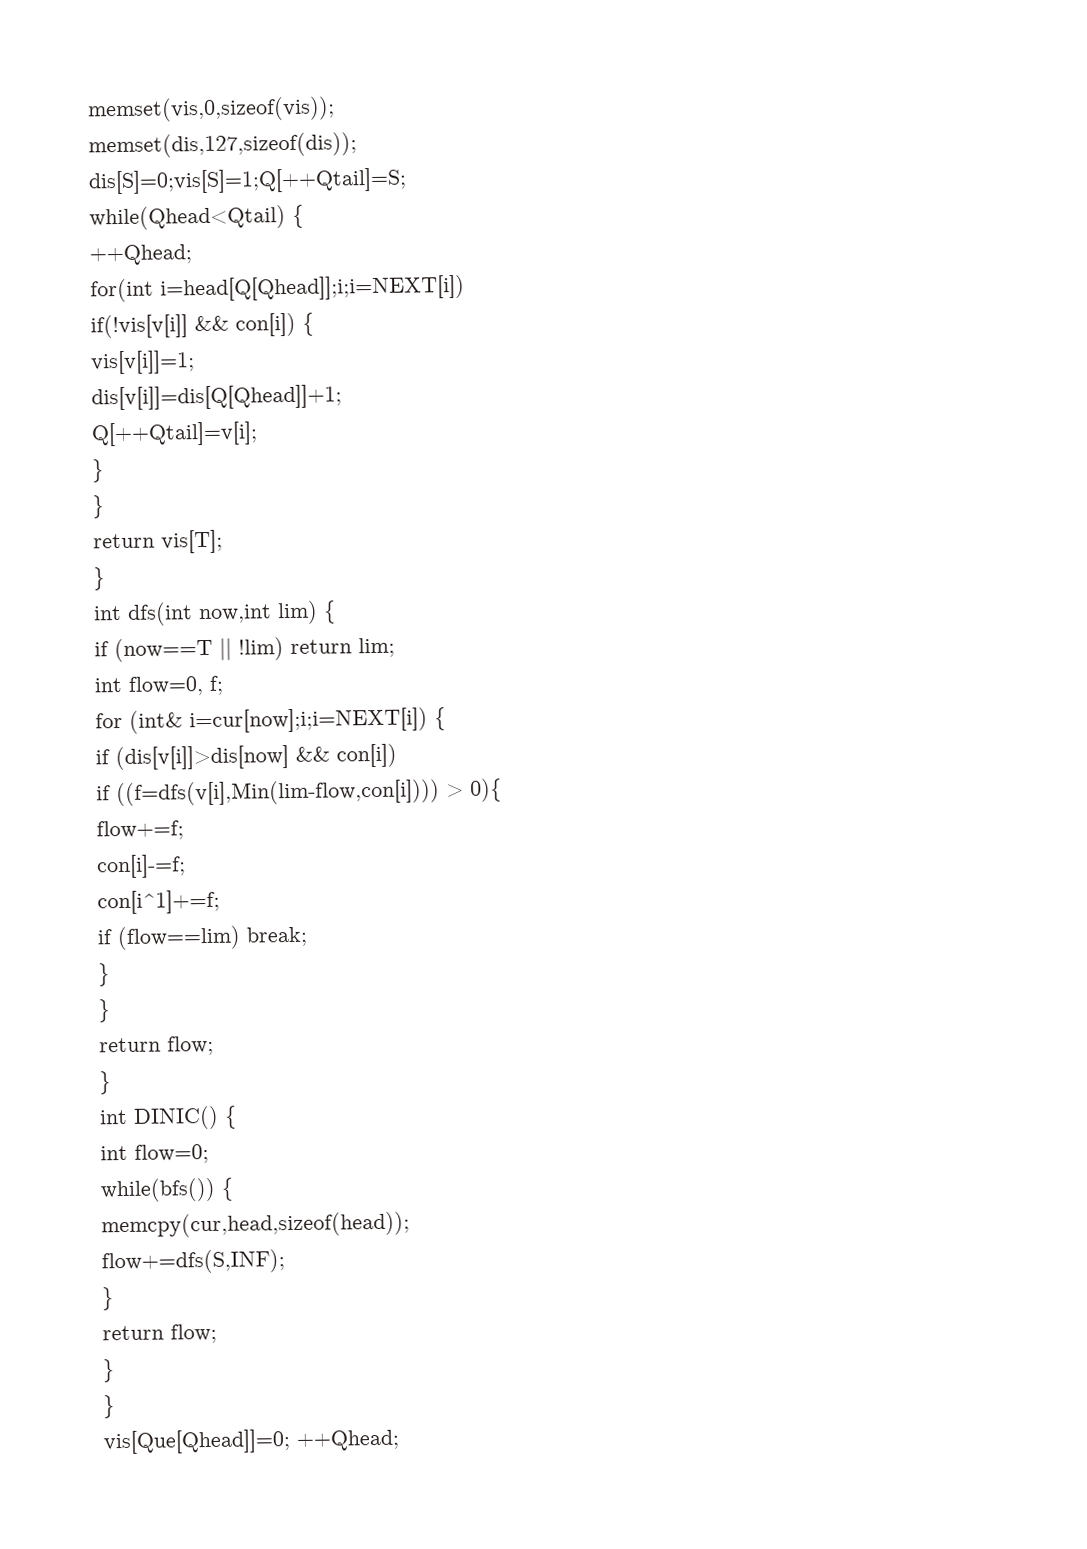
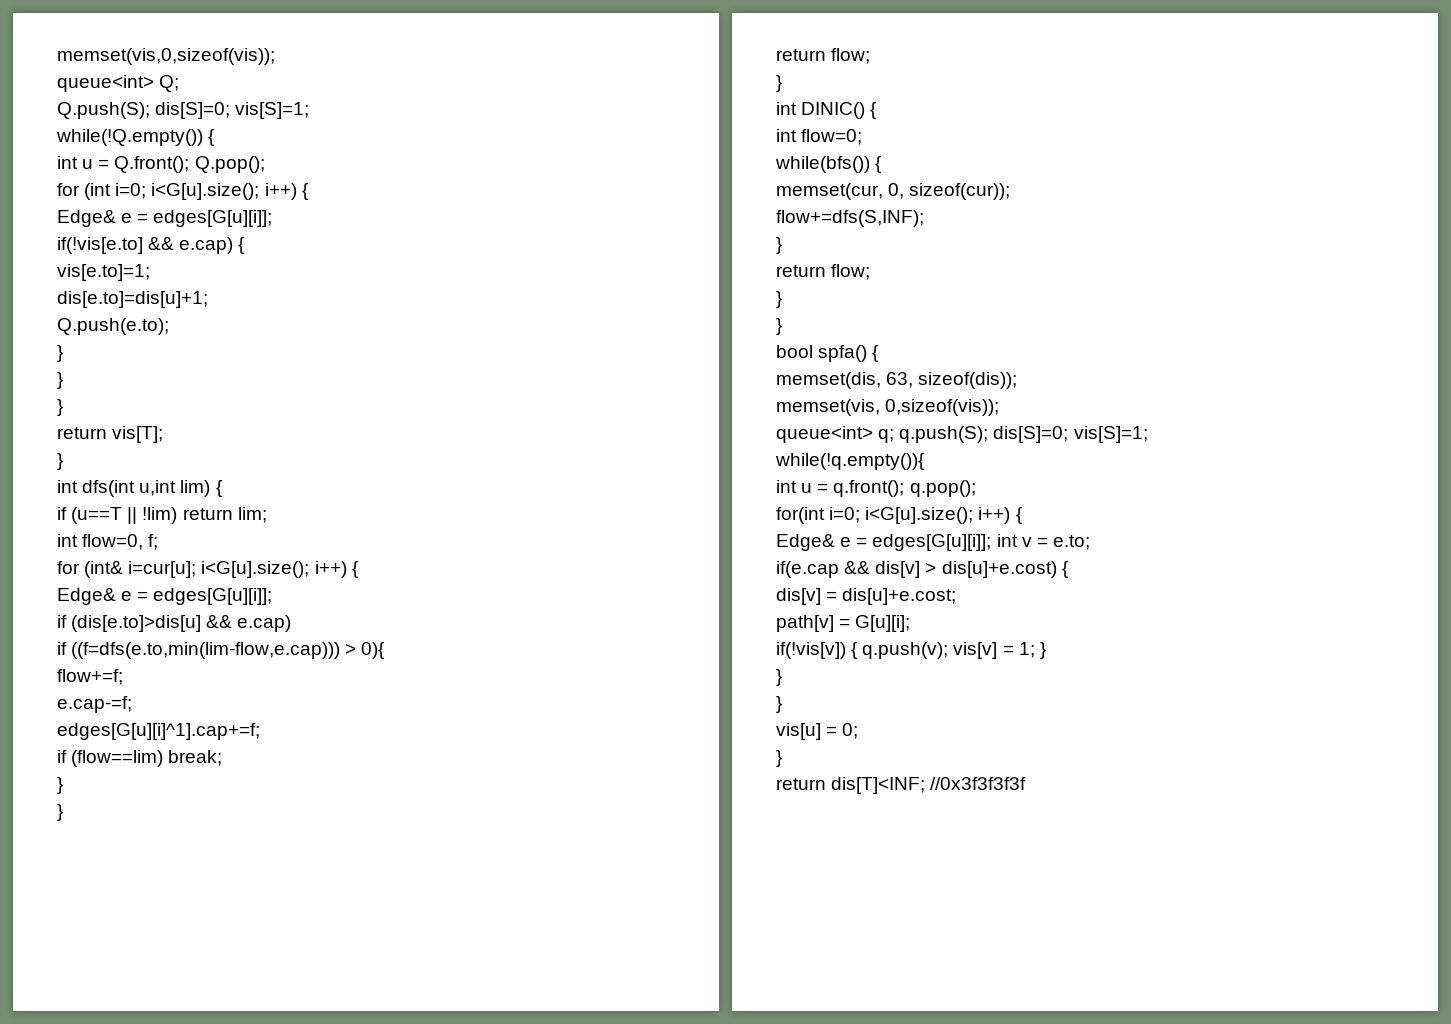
[88,132,357,159] [88,167,407,195] [89,204,304,231] [89,244,192,266] [90,274,465,303] [90,312,314,339] [90,350,195,375] [91,384,342,411] [91,421,258,447] memset(dis,127,sizeof(dis)); // dis[S]=0;vis[S]=1;Q[++Qtail]=S; // while(Qhead<Qtail) { // ++Qhead; // for(int i=head[Q[Qhead]];i;i=NEXT[i]) // if(!vis[v[i]] && con[i]) { // vis[v[i]]=1; // dis[v[i]]=dis[Q[Qhead]]+1; // Q[++Qtail]=v[i]; -> [57,75,180,92] [57,102,310,119] [56,129,216,146] [57,156,265,173] [57,183,309,200] [57,210,273,227] [57,237,246,254] [57,264,150,281] [57,291,208,308] [57,318,169,335] [57,345,63,362] queue<int> Q; // Q.push(S); dis[S]=0; vis[S]=1; // while(!Q.empty()) { // int u = Q.front(); Q.pop(); // for (int i=0; i<G[u].size(); i++) { // Edge& e = edges[G[u][i]]; // if(!vis[e.to] && e.cap) { // vis[e.to]=1; // dis[e.to]=dis[u]+1; // Q.push(e.to); // }
[198,604,272,624] now,int -> [139,480,177,496] u,int
[114,637,213,663] (now==T -> [71,507,123,524] (u==T
[189,707,446,734] [95,743,397,771] [96,779,440,807] i=cur[now];i;i=NEXT[i]) { // if (dis[v[i]]>dis[now] && con[i]) // if ((f=dfs(v[i],Min(lim-flow,con[i]))) -> [128,561,359,578] [57,588,273,605] [57,615,292,632] [57,642,341,659] i=cur[u]; i<G[u].size(); i++) { // Edge& e = edges[G[u][i]]; // if (dis[e.to]>dis[u] && e.cap) // if ((f=dfs(e.to,min(lim-flow,e.cap)))
[96,854,186,879] [97,889,220,915] con[i]-=f; // con[i^1]+=f; -> [57,696,132,713] [57,723,260,740] e.cap-=f; // edges[G[u][i]^1].cap+=f;
[101,1211,410,1239] memcpy(cur,head,sizeof(head)); -> [776,183,1011,200] memset(cur, 0, sizeof(cur));
[103,1429,400,1455] vis[Que[Qhead]]=0; ++Qhead; -> [776,345,880,362] [776,372,1018,389] [776,399,1000,416] [776,426,1148,443] [775,453,925,470] [776,480,976,497] [776,507,1023,524] [776,534,1090,551] [776,561,1069,578] [776,588,957,605] [776,615,911,632] [776,642,1046,659] [776,669,782,686] [776,696,782,713] [776,723,859,740] [776,750,782,767] [776,777,1027,794] bool spfa() { // memset(dis, 63, sizeof(dis)); // memset(vis, 0,sizeof(vis)); // queue<int> q; q.push(S); dis[S]=0; vis[S]=1; // while(!q.empty()){ // int u = q.front(); q.pop(); // for(int i=0; i<G[u].size(); i++) { // Edge& e = edges[G[u][i]]; int v = e.to; // if(e.cap && dis[v] > dis[u]+e.cost) { // dis[v] = dis[u]+e.cost; // path[v] = G[u][i]; // if(!vis[v]) { q.push(v); vis[v] = 1; } // } // } // vis[u] = 0; // } // return dis[T]<INF; //0x3f3f3f3f

